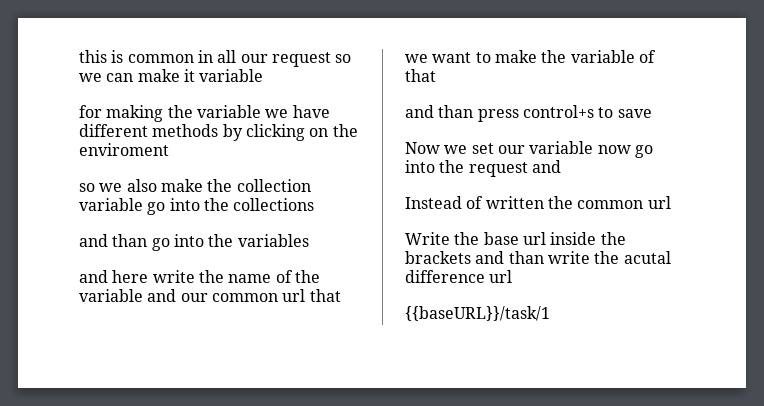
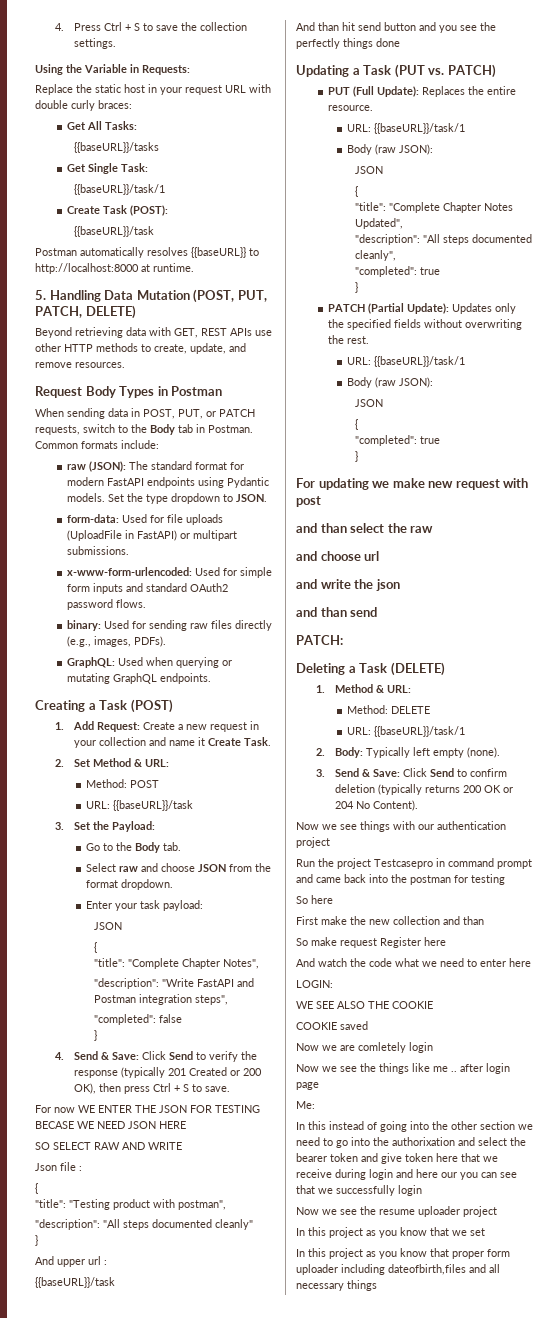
[79,50,352,67] [79,69,264,82] [79,105,330,122] [79,124,358,141] [79,143,169,156] [79,179,311,192] [79,198,315,215] [79,234,309,251] [79,270,320,283] [79,289,341,302] [405,50,656,63] [405,69,436,82] [405,105,652,122] [405,141,653,158] [405,160,561,177] [405,196,671,209] [405,232,626,245] [405,251,671,264] [405,270,513,283] [405,306,550,321] this is common in all our request so we can make it variable // for making the variable we have different methods by clicking on the enviroment // so we also make the collection variable go into the collections // and than go into the variables // and here write the name of the variable and our common url that we want to make the variable of that // and than press control+s to save // Now we set our variable now go into the request and // Instead of written the common url // Write the base url inside the brackets and than write the acutal difference url // {{baseURL}}/task/1 -> [54,22,248,31] [74,38,117,49] [35,64,190,75] [35,84,271,95] [35,100,132,111] [66,121,137,130] [74,142,160,153] [66,163,148,174] [74,184,166,195] [66,205,168,216] [74,226,155,237] [35,247,259,258] [35,263,194,274] [35,289,267,303] [35,305,136,319] [35,327,272,338] [35,343,246,354] [35,362,125,368] [35,386,223,398] [35,408,255,419] [35,424,253,435] [35,440,159,449] [66,461,244,472] [66,477,269,488] [66,493,267,504] [66,514,223,525] [66,530,237,541] [66,546,129,555] [66,567,272,578] [66,583,228,594] [66,599,146,610] [66,620,272,631] [66,636,166,647] [66,657,232,668] [66,673,211,684] [35,699,173,713] [54,721,260,732] [74,737,272,748] [54,758,170,767] [86,779,160,788] [86,800,194,811] [54,821,156,832] [86,842,182,853] [86,863,272,872] [86,879,174,890] [86,900,204,911] [93,922,122,930] [93,942,97,953] [93,958,259,969] [93,978,254,989] [93,994,228,1005] [93,1014,182,1025] [93,1030,97,1041] [54,1051,258,1062] [74,1067,263,1078] [74,1083,231,1094] [35,1105,260,1113] [35,1121,186,1129] [35,1142,182,1150] [35,1162,82,1171] [35,1183,38,1194] [35,1199,226,1210] [35,1219,253,1230] [35,1235,38,1246] [35,1256,107,1267] [35,1277,115,1288] [296,22,496,33] [296,38,400,49] [296,64,496,78] [327,86,516,97] [327,105,373,111] [347,123,466,134] [347,144,434,155] [354,166,383,174] [354,186,358,197] [354,202,513,213] [354,218,403,229] [354,234,532,245] [354,250,396,261] [354,266,440,277] [354,282,358,293] [327,303,516,314] [327,319,522,330] [327,335,369,344] [347,356,466,367] [347,377,434,388] [354,399,383,407] [354,419,358,430] [354,435,440,446] [354,451,358,462] [296,478,529,490] [296,496,321,507] [296,523,434,533] [296,551,380,561] [296,579,400,591] [296,607,378,617] [296,635,343,645] [296,662,445,676] [315,684,412,693] [347,705,431,714] [347,726,466,737] [315,747,501,758] [315,768,508,777] [335,784,514,795] [335,800,419,811] [296,821,506,832] [296,837,330,848] [296,858,532,869] [296,874,505,885] [296,895,333,904] [296,916,484,925] [296,937,446,948] [296,958,531,967] [296,980,333,988] [296,1001,433,1009] [296,1021,368,1030] [296,1042,433,1053] [296,1063,510,1074] [296,1082,319,1090] [296,1101,315,1109] [296,1121,533,1132] [296,1137,526,1148] [296,1153,498,1164] [296,1169,517,1180] [296,1185,422,1196] [296,1206,497,1217] [296,1227,485,1238] [296,1248,510,1259] [296,1264,500,1275] [296,1280,377,1291] 4. Press Ctrl + S to save the collection settings. // Using the Variable in Requests: // Replace the static host in your request URL with double curly braces: // Get All Tasks: // {{baseURL}}/tasks // Get Single Task: // {{baseURL}}/task/1 // Create Task (POST): // {{baseURL}}/task // Postman automatically resolves {{baseURL}} to http://localhost:8000 at runtime. // 5. Handling Data Mutation (POST, PUT, PATCH, DELETE) // Beyond retrieving data with GET, REST APIs use other HTTP methods to create, update, and remove resources. // Request Body Types in Postman // When sending data in POST, PUT, or PATCH requests, switch to the Body tab in Postman. Common formats include: // raw (JSON): The standard format for modern FastAPI endpoints using Pydantic models. Set the type dropdown to JSON. // form-data: Used for file uploads (UploadFile in FastAPI) or multipart submissions. // x-www-form-urlencoded: Used for simple form inputs and standard OAuth2 password flows. // binary: Used for sending raw files directly (e.g., images, PDFs). // GraphQL: Used when querying or mutating GraphQL endpoints. // Creating a Task (POST) // 1. Add Request: Create a new request in your collection and name it Create Task. // 2. Set Method & URL: // Method: POST // URL: {{baseURL}}/task // 3. Set the Payload: // Go to the Body tab. // Select raw and choose JSON from the format dropdown. // Enter your task payload: // JSON // { // "title": "Complete Chapter Notes", // "description": "Write FastAPI and Postman integration steps", // "completed": false // } // 4. Send & Save: Click Send to verify the response (typically 201 Created or 200 OK), then press Ctrl + S to save. // For now WE ENTER THE JSON FOR TESTING BECASE WE NEED JSON HERE // SO SELECT RAW AND WRITE // Json file : // { // "title": "Testing product with postman", // "description": "All steps documented cleanly" // } // And upper url : // {{baseURL}}/task // And than hit send button and you see the perfectly things done // Updating a Task (PUT vs. PATCH) // PUT (Full Update): Replaces the entire resource. // URL: {{baseURL}}/task/1 // Body (raw JSON): // JSON // { // "title": "Complete Chapter Notes Updated", // "description": "All steps documented cleanly", // "completed": true // } // PATCH (Partial Update): Updates only the specified fields without overwriting the rest. // URL: {{baseURL}}/task/1 // Body (raw JSON): // JSON // { // "completed": true // } // For updating we make new request with post // and than select the raw // and choose url // and write the json // and than send // PATCH: // Deleting a Task (DELETE) // 1. Method & URL: // Method: DELETE // URL: {{baseURL}}/task/1 // 2. Body: Typically left empty (none). // 3. Send & Save: Click Send to confirm deletion (typically returns 200 OK or 204 No Content). // Now we see things with our authentication project // Run the project Testcasepro in command prompt and came back into the postman for testing // So here // First make the new collection and than // So make request Register here // And watch the code what we need to enter here // LOGIN: // WE SEE ALSO THE COOKIE // COOKIE saved // Now we are comletely login // Now we see the things like me .. after login page // Me: // In this instead of going into the other section we need to go into the authorixation and select the bearer token and give token here that we receive during login and here our you can see that we successfully login // Now we see the resume uploader project // In this project as you know that we set // In this project as you know that proper form uploader including dateofbirth,files and all necessary things

